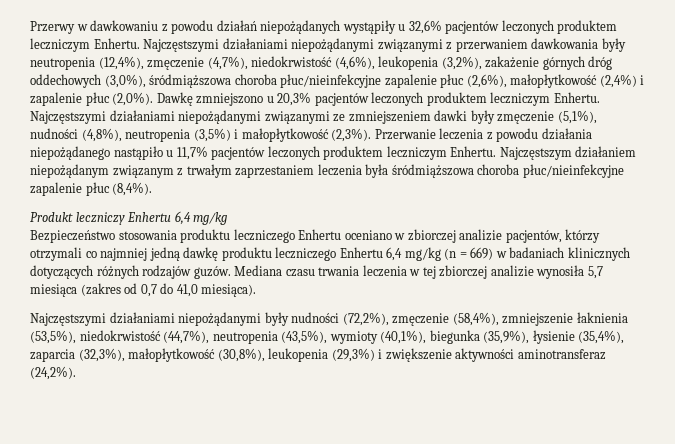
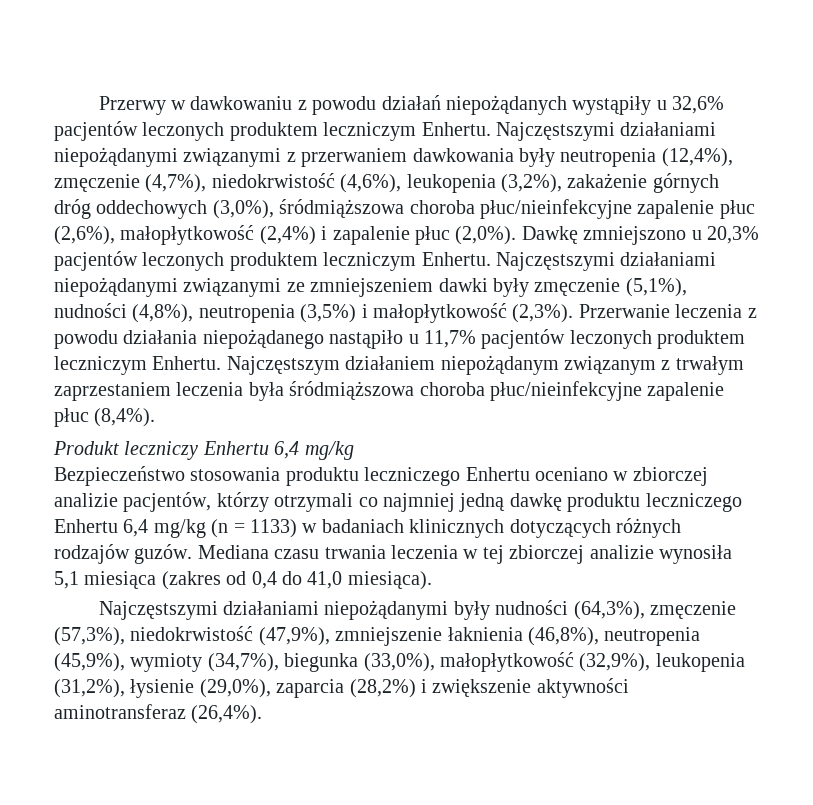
[470,247,494,260] 669) -> [250,519,297,538] 1133)
[587,266,603,279] 5,7 -> [54,571,79,589] 5,1
[140,284,157,297] 0,7 -> [251,571,277,589] 0,4
[342,312,628,326] [30,330,625,344] [30,348,375,362] (72,2%), zmęczenie (58,4%), zmniejszenie łaknienia (53,5%), niedokrwistość (44,7%), neutropenia (43,5%), wymioty (40,1%), biegunka (35,9%), łysienie (35,4%), zaparcia (32,3%), małopłytkowość (30,8%), leukopenia (29,3%) -> [573,601,736,620] [54,626,701,646] [54,652,745,672] [54,679,416,698] (64,3%), zmęczenie (57,3%), niedokrwistość (47,9%), zmniejszenie łaknienia (46,8%), neutropenia (45,9%), wymioty (34,7%), biegunka (33,0%), małopłytkowość (32,9%), leukopenia (31,2%), łysienie (29,0%), zaparcia (28,2%)
[30,366,76,380] (24,2%). -> [191,705,263,724] (26,4%).

